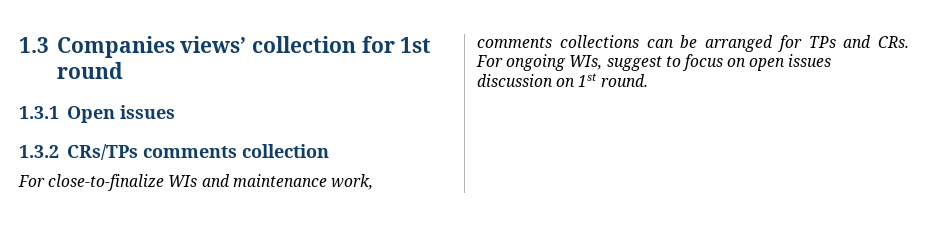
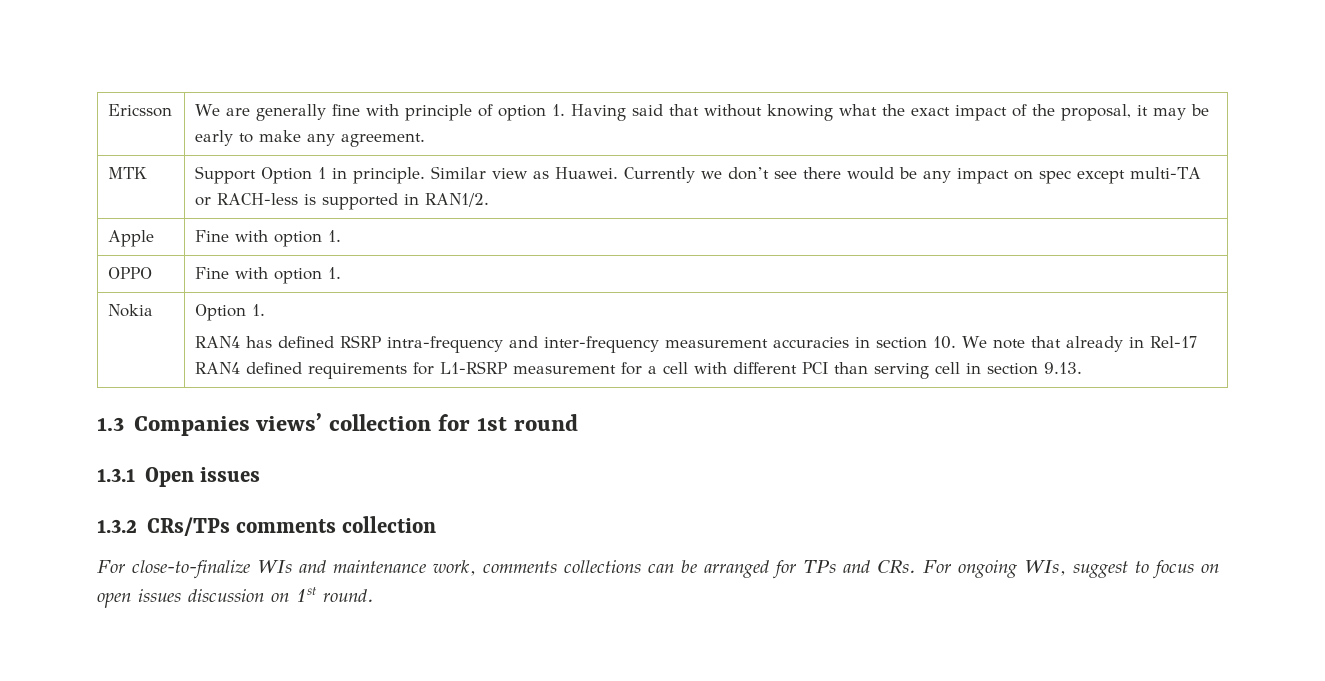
(19, 45) none -> [108,104,173,117] [195,104,1210,121] [195,130,426,147] [108,167,148,179] [195,166,1202,184] [195,193,490,210] [108,230,155,247] [195,230,342,247] [108,267,153,279] [195,267,342,284] [108,304,154,317] [195,304,266,321] [195,335,1198,353] [195,361,1083,379] Ericsson | We are generally fine with principle of option 1. Having said that without knowing what the exact impact of the proposal, it may be early to make any agreement. // MTK | Support Option 1 in principle. Similar view as Huawei. Currently we don’t see there would be any impact on spec except multi-TA or RACH-less is supported in RAN1/2. // Apple | Fine with option 1. // OPPO | Fine with option 1. // Nokia | Option 1. // RAN4 has defined RSRP intra-frequency and inter-frequency measurement accuracies in section 10. We note that already in Rel-17 RAN4 defined requirements for L1-RSRP measurement for a cell with different PCI than serving cell in section 9.13. //

